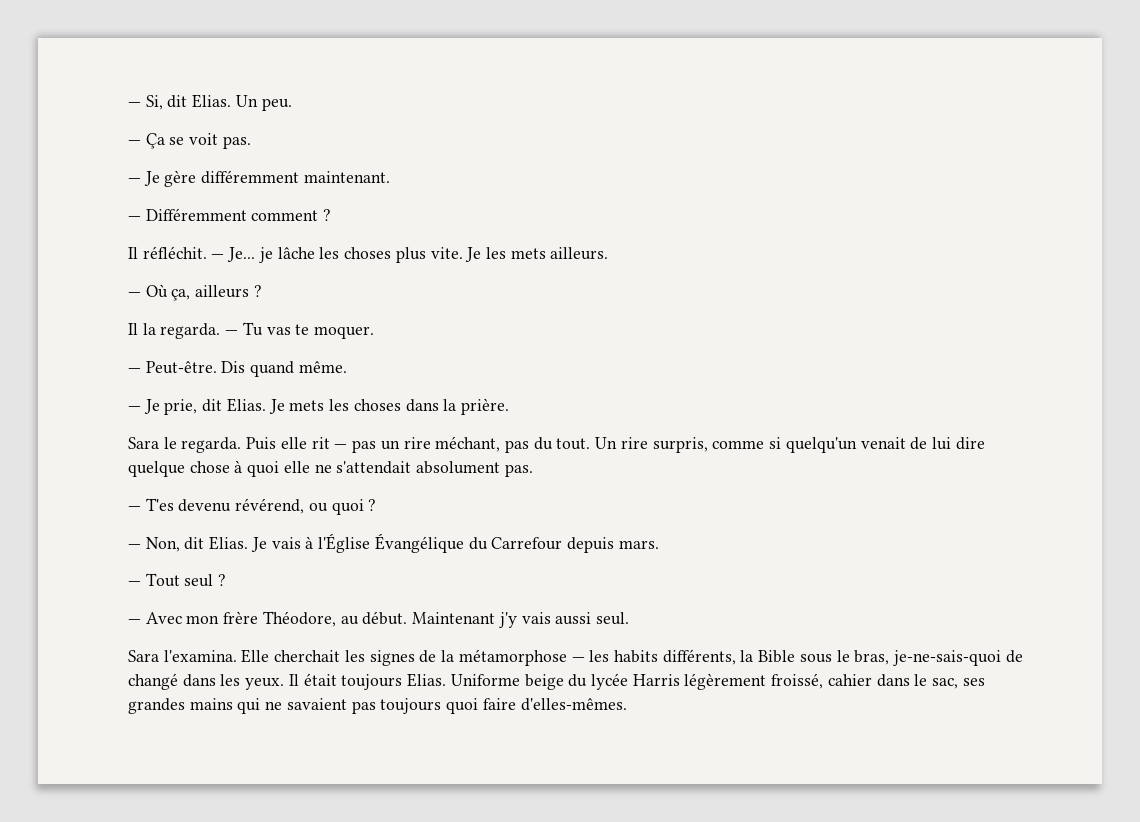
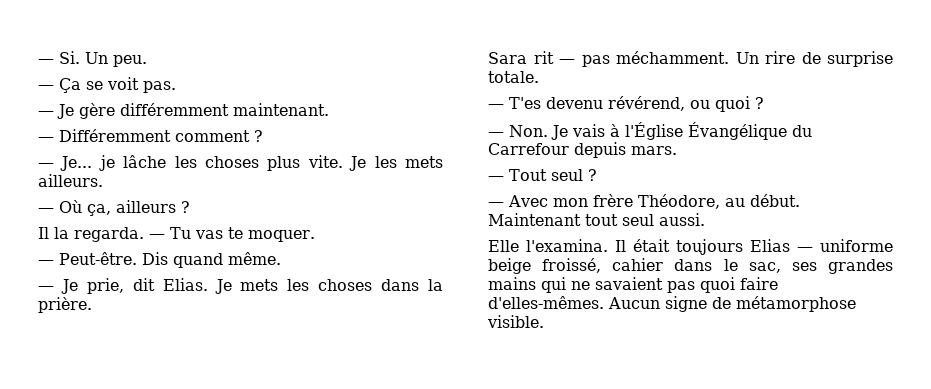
[128,94,232,110] — Si, dit Elias. -> [38,51,80,64] — Si.
[128,246,207,259] Il réfléchit. -> (263, 136) none
[163,436,985,453] [128,460,533,477] le regarda. Puis elle rit — pas un rire méchant, pas du tout. Un rire surpris, comme si quelqu'un venait de lui dire quelque chose à quoi elle ne s'attendait absolument pas. -> [533,51,893,67] [488,71,539,83] rit — pas méchamment. Un rire de surprise totale.
[145,536,249,552] Non, dit Elias. -> [509,125,548,137] Non.
[498,612,629,628] [128,649,1023,666] [128,673,767,690] j'y vais aussi seul. // Sara l'examina. Elle cherchait les signes de la métamorphose — les habits différents, la Bible sous le bras, je-ne-sais-quoi de changé dans les yeux. Il était toujours Elias. Uniforme beige du lycée Harris légèrement -> [585,213,705,226] [488,239,893,255] [488,258,531,274] tout seul aussi. // Elle l'examina. Il était toujours Elias — uniforme beige
[380,698,442,714] toujours -> (695, 287) none
(627, 704) none -> [608,296,856,312] [487,315,544,328] Aucun signe de métamorphose visible.

